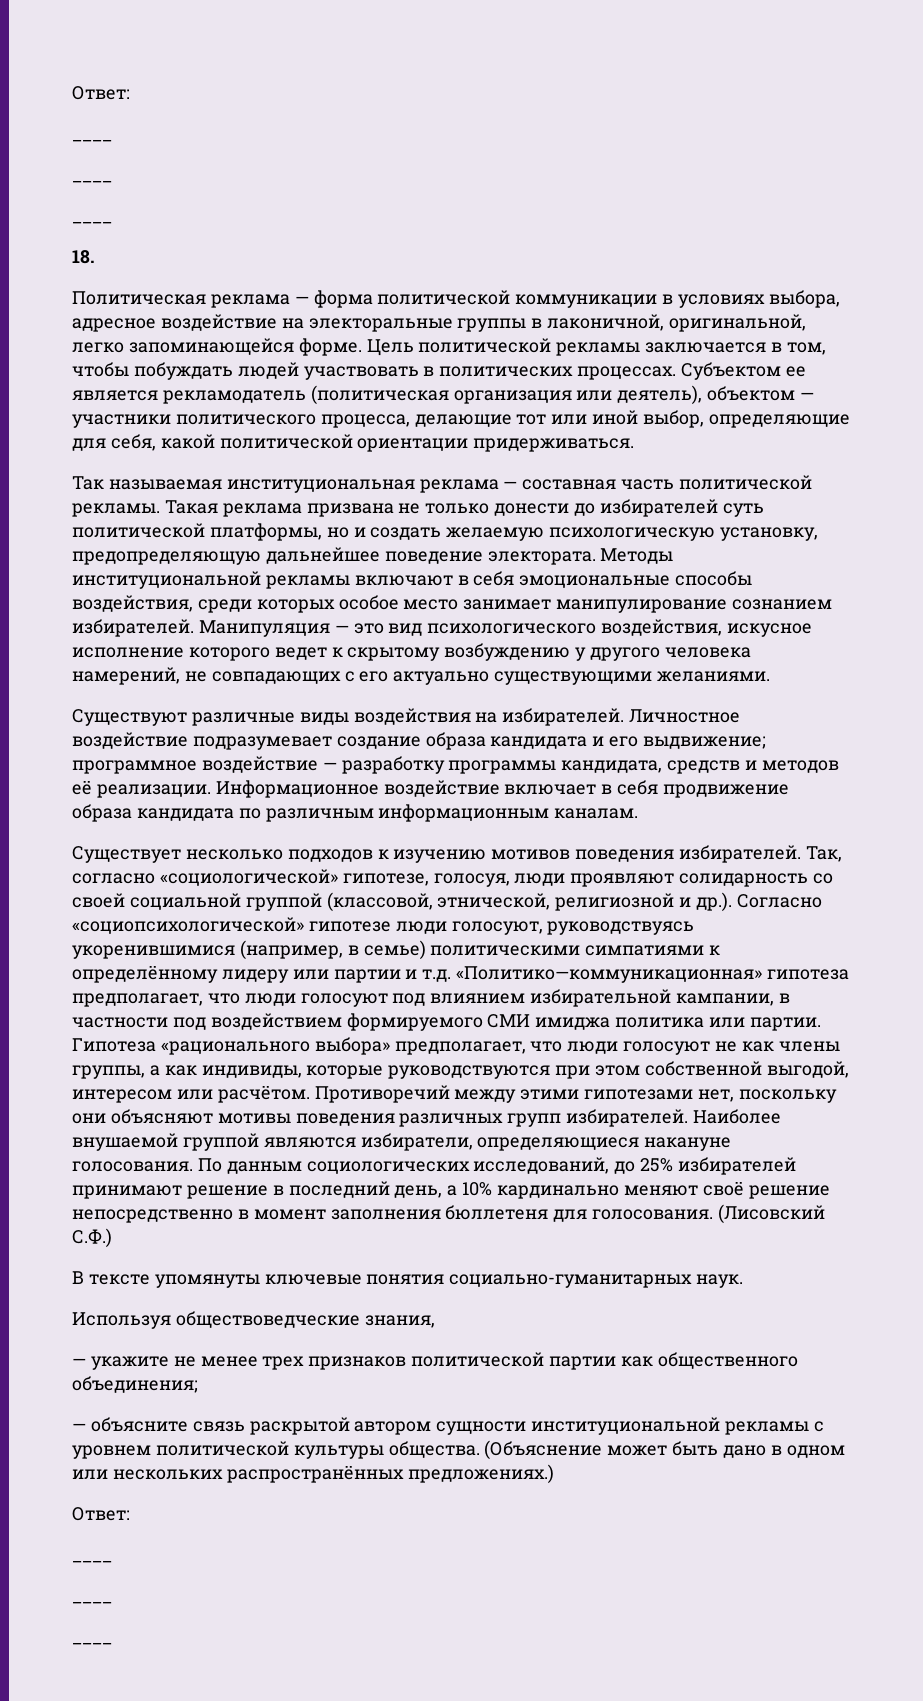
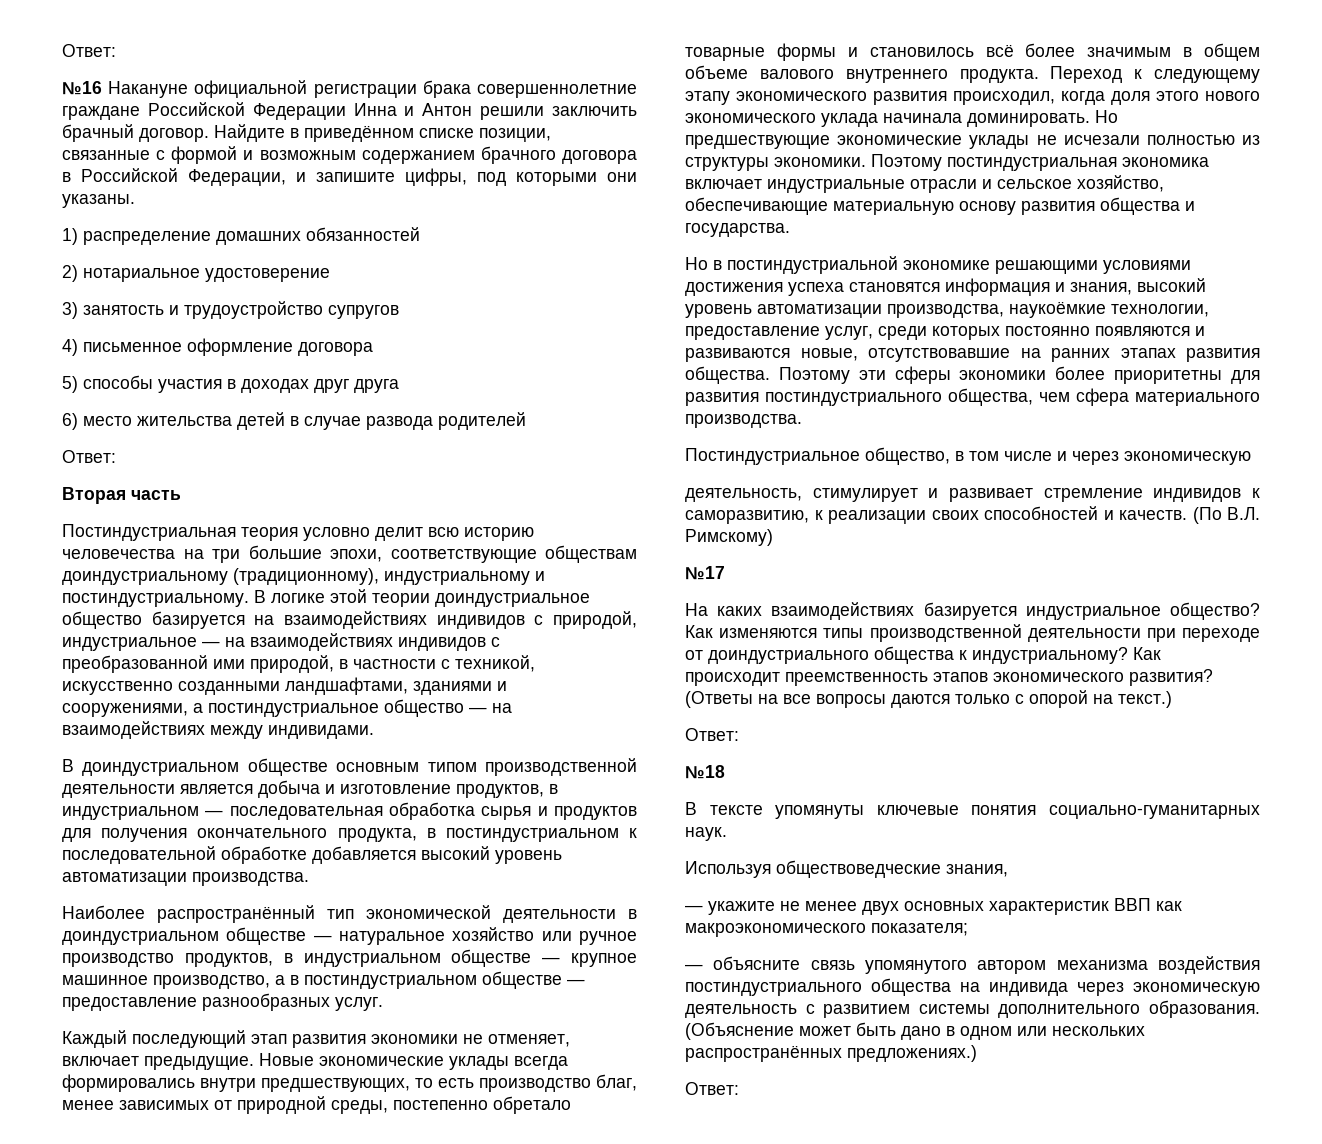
[72,86,130,100] [72,140,112,142] [72,181,112,183] [72,222,112,224] [72,250,95,264] [72,290,840,308] [72,314,807,332] [72,338,826,356] [72,362,806,380] [72,385,815,405] [72,410,850,428] [72,434,635,452] [72,475,813,493] [72,499,764,517] [72,523,819,541] [72,547,674,565] [72,571,753,589] [72,595,833,613] [72,619,813,637] [72,643,751,661] [72,667,771,685] [72,708,741,726] [72,732,767,750] [72,756,839,774] [72,780,790,798] [72,804,639,822] [72,845,842,863] [72,869,834,887] [72,892,822,912] [72,917,695,935] [72,940,721,960] [72,966,850,983] [72,989,790,1007] [72,1013,821,1031] [72,1037,840,1055] [72,1061,849,1079] [72,1085,837,1103] [72,1109,782,1127] [72,1133,732,1151] [72,1157,797,1175] [72,1181,830,1199] [72,1204,826,1224] [72,1228,112,1248] Ответ: // ____ // ____ // ____ // 18. // Политическая реклама — форма политической коммуникации в условиях выбора, адресное воздействие на электоральные группы в лаконичной, оригинальной, легко запоминающейся форме. Цель политической рекламы заключается в том, чтобы побуждать людей участвовать в политических процессах. Субъектом ее является рекламодатель (политическая организация или деятель), объектом — участники политического процесса, делающие тот или иной выбор, определяющие для себя, какой политической ориентации придерживаться. // Так называемая институциональная реклама — составная часть политической рекламы. Такая реклама призвана не только донести до избирателей суть политической платформы, но и создать желаемую психологическую установку, предопределяющую дальнейшее поведение электората. Методы институциональной рекламы включают в себя эмоциональные способы воздействия, среди которых особое место занимает манипулирование сознанием избирателей. Манипуляция — это вид психологического воздействия, искусное исполнение которого ведет к скрытому возбуждению у другого человека намерений, не совпадающих с его актуально существующими желаниями. // Существуют различные виды воздействия на избирателей. Личностное воздействие подразумевает создание образа кандидата и его выдвижение; программное воздействие — разработку программы кандидата, средств и методов её реализации. Информационное воздействие включает в себя продвижение образа кандидата по различным информационным каналам. // Существует несколько подходов к изучению мотивов поведения избирателей. Так, согласно «социологической» гипотезе, голосуя, люди проявляют солидарность со своей социальной группой (классовой, этнической, религиозной и др.). Согласно «социопсихологической» гипотезе люди голосуют, руководствуясь укоренившимися (например, в семье) политическими симпатиями к определённому лидеру или партии и т.д. «Политико—коммуникационная» гипотеза предполагает, что люди голосуют под влиянием избирательной кампании, в частности под воздействием формируемого СМИ имиджа политика или партии. Гипотеза «рационального выбора» предполагает, что люди голосуют не как члены группы, а как индивиды, которые руководствуются при этом собственной выгодой, интересом или расчётом. Противоречий между этими гипотезами нет, поскольку они объясняют мотивы поведения различных групп избирателей. Наиболее внушаемой группой являются избиратели, определяющиеся накануне голосования. По данным социологических исследований, до 25% избирателей принимают решение в последний день, а 10% кардинально меняют своё решение непосредственно в момент заполнения бюллетеня для голосования. (Лисовский С.Ф.) -> [62,44,116,57] [62,80,637,98] [62,102,637,120] [62,124,551,142] [62,146,637,164] [62,168,637,186] [62,194,135,208] [62,227,420,245] [62,265,330,282] [62,301,399,319] [62,338,373,356] [62,375,399,393] [62,412,526,430] [62,450,116,463] [62,487,181,504] [62,524,534,541] [62,545,637,563] [62,568,545,585] [62,589,590,607] [62,611,637,629] [62,633,500,651] [62,655,535,673] [62,677,507,695] [62,699,512,717] [62,721,374,739] [62,758,637,776] [62,780,558,798] [62,802,637,820] [62,828,638,842] [62,846,562,864] [62,872,309,886] [62,905,637,923] [62,927,637,945] [62,949,637,967] [62,971,585,989] [62,993,383,1011] [62,1030,570,1048] [62,1053,568,1070] [62,1074,637,1092] [62,1096,571,1114] [685,43,1260,61] [685,65,1260,83] [685,91,1260,105] [685,110,1118,127] [685,135,1260,149] [685,154,1209,171] [685,175,1164,193] [685,197,1195,215] [685,223,790,237] [685,256,1191,274] [685,278,1206,296] [685,301,1209,318] [685,326,1205,340] [685,348,1260,362] [685,366,1260,384] [685,388,1260,406] [685,414,802,428] [685,447,1251,465] [685,488,1260,502] [685,506,1260,524] [685,529,773,546] [685,566,725,580] [685,602,1260,620] [685,624,1260,642] [685,646,1161,664] [685,669,1213,686] [685,690,1172,708] [685,728,739,741] [685,765,725,779] Ответ: // №16 Накануне официальной регистрации брака совершеннолетние граждане Российской Федерации Инна и Антон решили заключить брачный договор. Найдите в приведённом списке позиции, связанные с формой и возможным содержанием брачного договора в Российской Федерации, и запишите цифры, под которыми они указаны. // 1) распределение домашних обязанностей // 2) нотариальное удостоверение // 3) занятость и трудоустройство супругов // 4) письменное оформление договора // 5) способы участия в доходах друг друга // 6) место жительства детей в случае развода родителей // Ответ: // Вторая часть // Постиндустриальная теория условно делит всю историю человечества на три большие эпохи, соответствующие обществам доиндустриальному (традиционному), индустриальному и постиндустриальному. В логике этой теории доиндустриальное общество базируется на взаимодействиях индивидов с природой, индустриальное — на взаимодействиях индивидов с преобразованной ими природой, в частности с техникой, искусственно созданными ландшафтами, зданиями и сооружениями, а постиндустриальное общество — на взаимодействиях между индивидами. // В доиндустриальном обществе основным типом производственной деятельности является добыча и изготовление продуктов, в индустриальном — последовательная обработка сырья и продуктов для получения окончательного продукта, в постиндустриальном к последовательной обработке добавляется высокий уровень автоматизации производства. // Наиболее распространённый тип экономической деятельности в доиндустриальном обществе — натуральное хозяйство или ручное производство продуктов, в индустриальном обществе — крупное машинное производство, а в постиндустриальном обществе — предоставление разнообразных услуг. // Каждый последующий этап развития экономики не отменяет, включает предыдущие. Новые экономические уклады всегда формировались внутри предшествующих, то есть производство благ, менее зависимых от природной среды, постепенно обретало товарные формы и становилось всё более значимым в общем объеме валового внутреннего продукта. Переход к следующему этапу экономического развития происходил, когда доля этого нового экономического уклада начинала доминировать. Но предшествующие экономические уклады не исчезали полностью из структуры экономики. Поэтому постиндустриальная экономика включает индустриальные отрасли и сельское хозяйство, обеспечивающие материальную основу развития общества и государства. // Но в постиндустриальной экономике решающими условиями достижения успеха становятся информация и знания, высокий уровень автоматизации производства, наукоёмкие технологии, предоставление услуг, среди которых постоянно появляются и развиваются новые, отсутствовавшие на ранних этапах развития общества. Поэтому эти сферы экономики более приоритетны для развития постиндустриального общества, чем сфера материального производства. // Постиндустриальное общество, в том числе и через экономическую // деятельность, стимулирует и развивает стремление индивидов к саморазвитию, к реализации своих способностей и качеств. (По В.Л. Римскому) // №17 // На каких взаимодействиях базируется индустриальное общество? Как изменяются типы производственной деятельности при переходе от доиндустриального общества к индустриальному? Как происходит преемственность этапов экономического развития? (Ответы на все вопросы даются только с опорой на текст.) // Ответ: // №18
[262,1352,798,1370] [72,1376,198,1393] [72,1417,824,1435] [72,1441,480,1459] трех признаков политической партии как общественного объединения; // — объясните связь раскрытой автором сущности институциональной рекламы с уровнем политической культуры общества. -> [862,898,1182,915] [685,923,968,937] [685,956,1260,974] [685,978,1260,996] [685,1000,1260,1018] двух основных характеристик ВВП как макроэкономического показателя; // — объясните связь упомянутого автором механизма воздействия постиндустриального общества на индивида через экономическую деятельность с развитием системы дополнительного образования.
[72,1561,112,1563] [72,1602,112,1604] [72,1643,112,1645] // ____ // ____ // ____ -> (739, 1088) none

